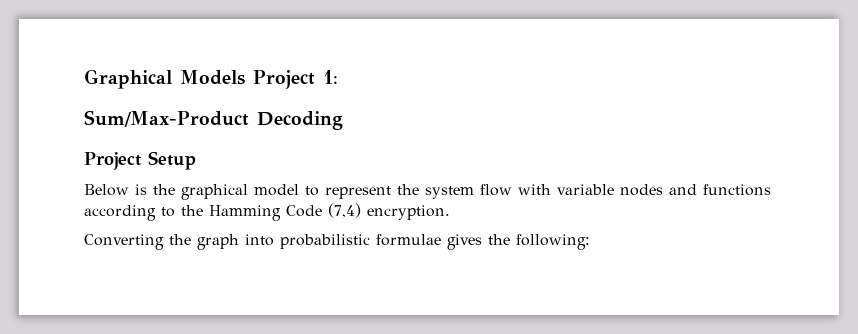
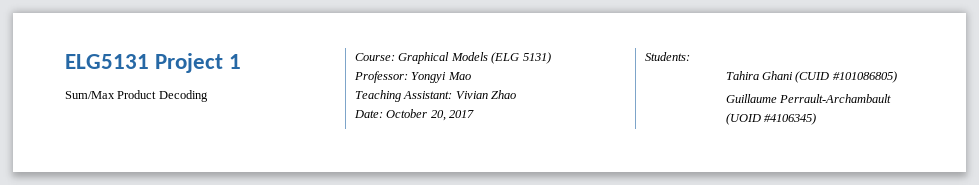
[84,69,338,89] [84,110,343,130] [84,151,196,170] [84,184,771,200] [84,203,450,221] [84,234,590,250] Graphical Models Project 1: // Sum/Max-Product Decoding // Project Setup // Below is the graphical model to represent the system flow with variable nodes and functions according to the Hamming Code (7,4) encryption. // Converting the graph into probabilistic formulae gives the following: -> [65,53,242,73] [65,90,208,102] [355,52,551,64] [354,71,471,83] [355,90,517,102] [354,109,475,121] [645,52,690,61] [725,71,897,83] [725,94,892,103] [725,113,817,125] ELG5131 Project 1 // Sum/Max Product Decoding // Course: Graphical Models (ELG 5131) // Professor: Yongyi Mao // Teaching Assistant: Vivian Zhao // Date: October 20, 2017 // Students: // Tahira Ghani (CUID #101086805) // Guillaume Perrault-Archambault (UOID #4106345)

